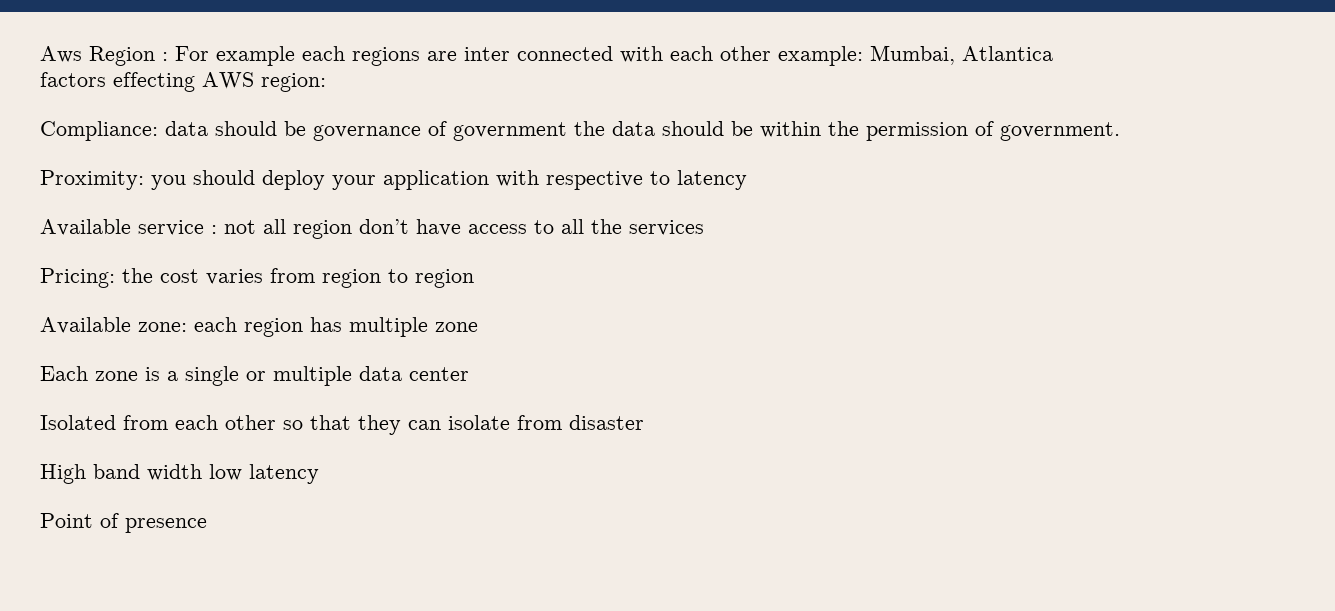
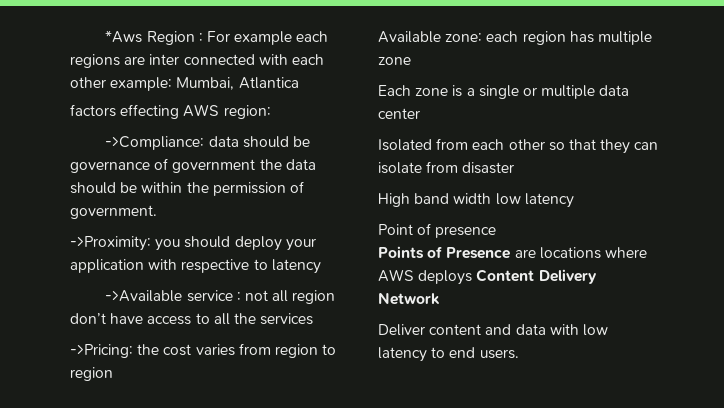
[40,46,82,63] Aws -> [105,30,143,43] *Aws
[40,121,158,141] Compliance: -> [105,136,205,150] ->Compliance:
[40,170,144,190] Proximity: -> [70,236,151,251] ->Proximity:
[40,219,131,236] Available -> [105,290,183,302] ->Available
[40,268,115,288] Pricing: -> [70,344,133,358] ->Pricing:
(207, 525) none -> [378,246,647,259] [378,269,597,285] [378,293,440,305] [378,324,608,336] [378,347,519,362] // Points of Presence are locations where AWS deploys Content Delivery Network // Deliver content and data with low latency to end users.

